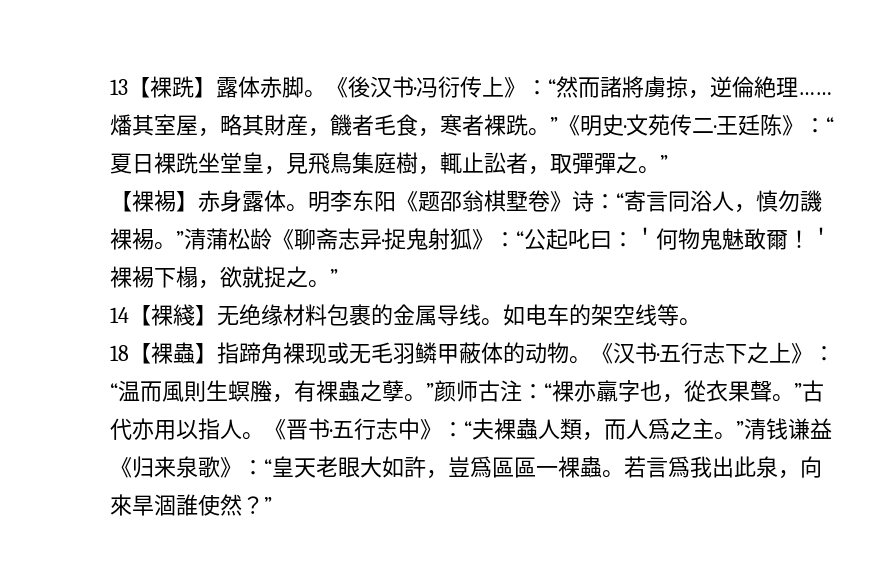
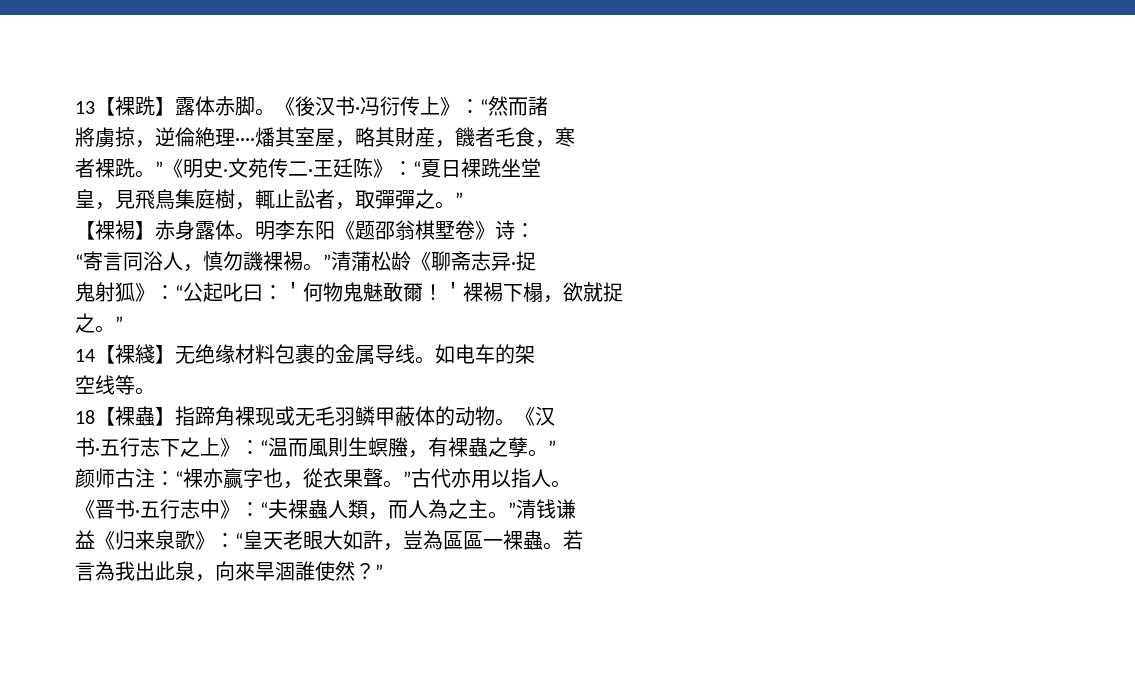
(622, 87) none -> (548, 106) //
[798,92,832,95] …… -> [235,138,255,145] ····
(462, 125) none -> (575, 137) //
(242, 162) none -> (541, 167) //
(616, 201) none -> (535, 230) //
(406, 239) none -> (536, 261) //
(286, 277) none -> (623, 292) //
(613, 315) none -> (535, 354) //
(635, 353) none -> (555, 416) //
(434, 391) none -> (556, 447) //
[596,380,618,402] 羸 -> [223,468,243,489] 赢
(264, 436) none -> (571, 484) //
[648,418,670,440] 爲 -> [428,499,448,519] 為
(810, 429) none -> (576, 509) //
[470,456,492,478] 爲 -> [423,530,443,550] 為
[646,456,690,478] 言爲 -> [75,561,115,581] // 言為

